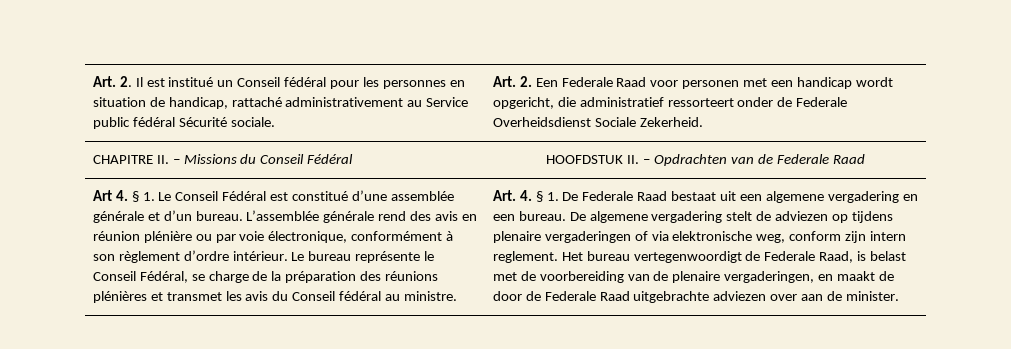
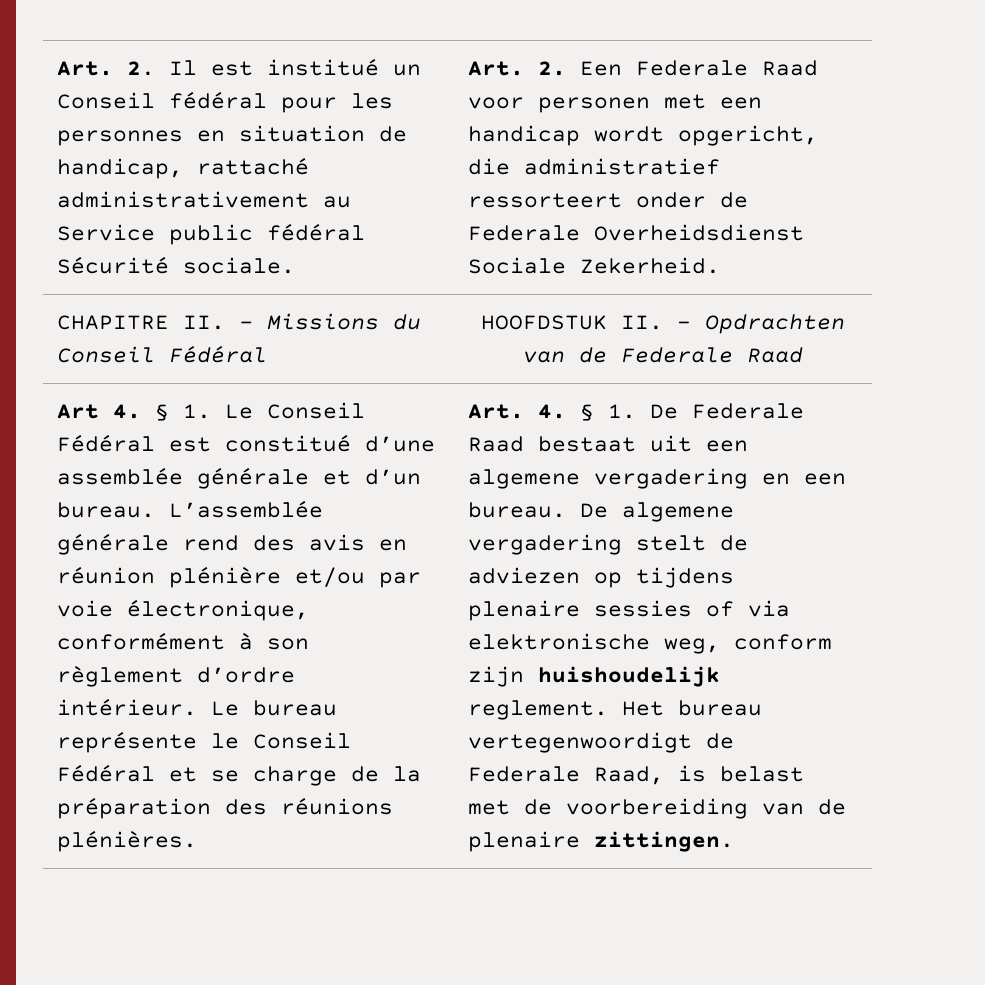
[195,234,212,241] ou -> [294,567,365,587] et/ou
[139,271,188,283] Fédéral, -> [56,765,197,782] Fédéral et
[92,291,458,303] plénières et transmet les avis du Conseil fédéral au ministre. -> [56,831,197,852] plénières.
[544,231,631,243] vergaderingen -> [593,600,692,617] sessies
[870,231,907,241] intern -> [537,666,720,687] huishoudelijk
[724,271,895,283] [492,291,900,303] vergaderingen, en maakt de door de Federale Raad uitgebrachte adviezen over aan de minister. -> [593,831,734,852] zittingen.

